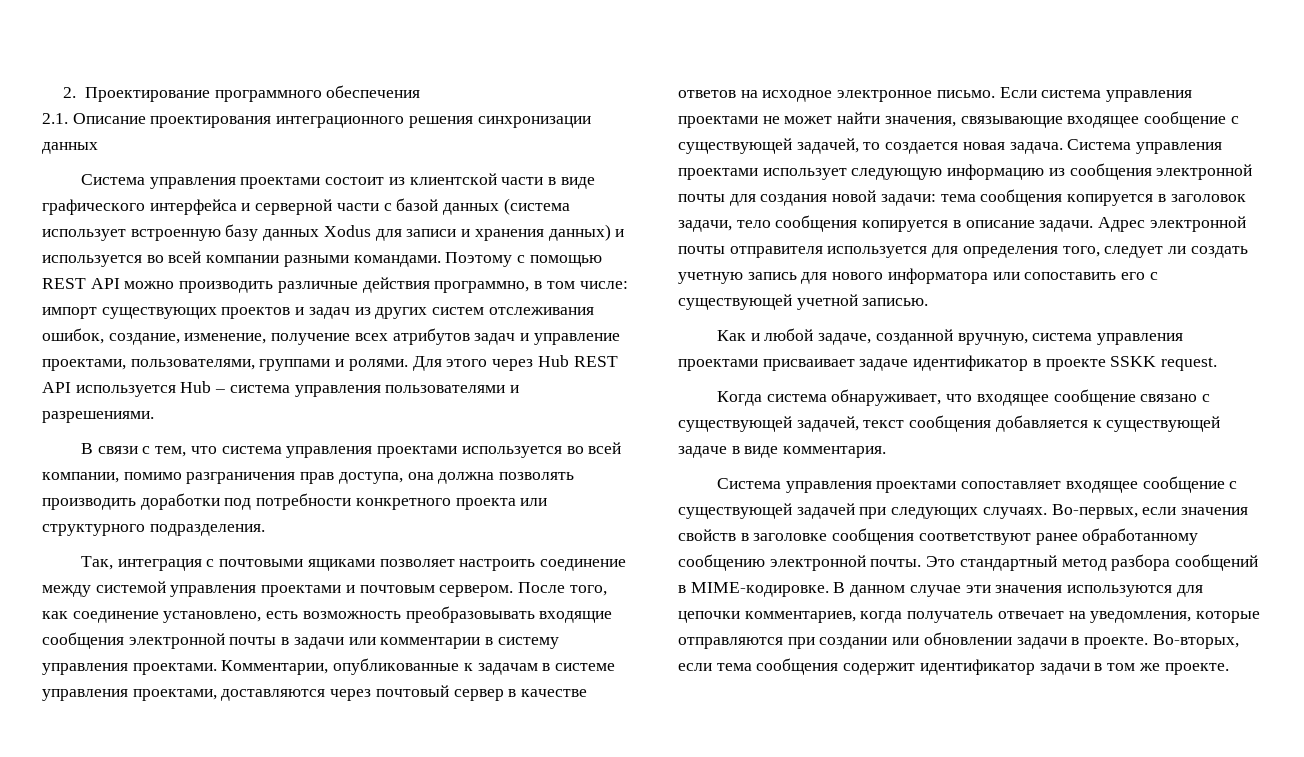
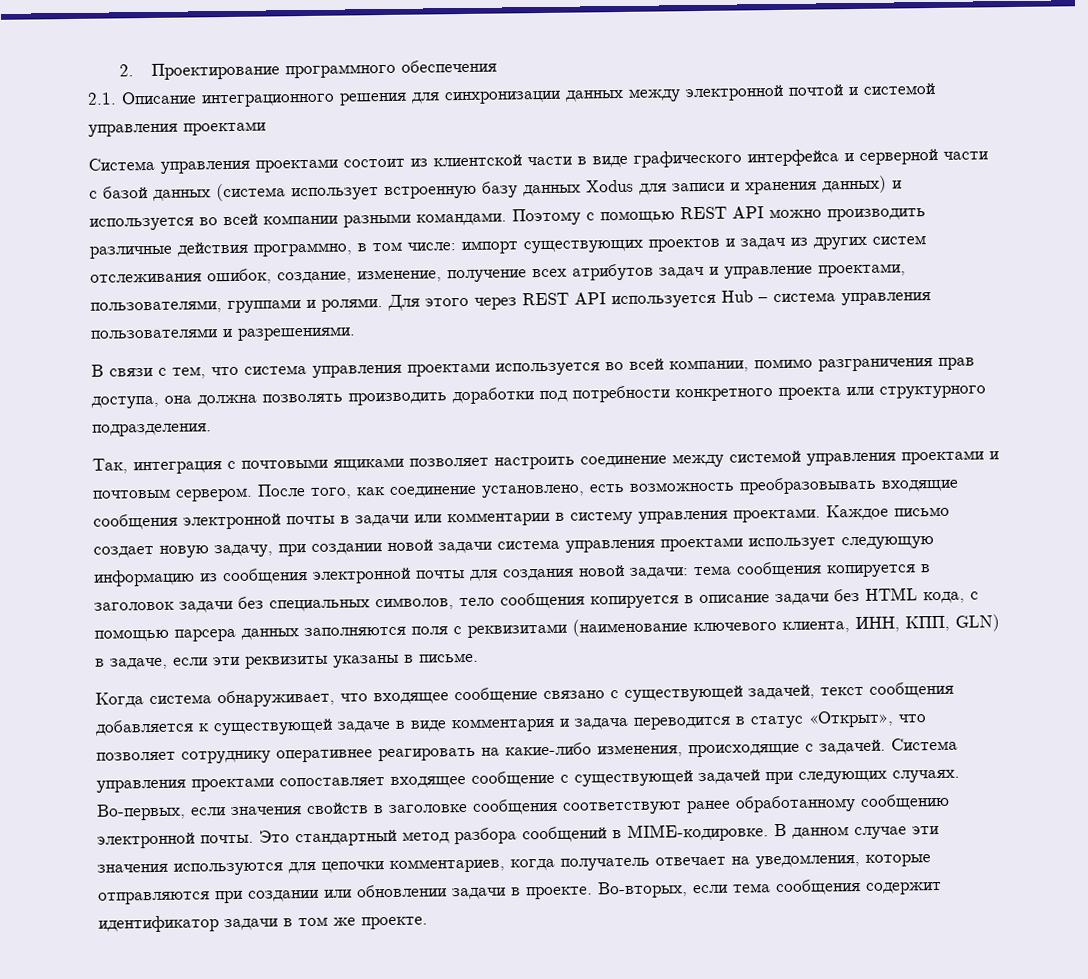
[150,116,272,128] проектирования -> (197, 98) none
(473, 122) none -> [411,92,440,104] для
(98, 148) none -> [628,82,935,102] [88,121,266,137] между электронной почтой и системой управления проектами
[537,355,569,367] Hub -> (517, 303) none
[221,658,616,675] [42,685,588,701] [678,87,1193,102] [678,111,1239,128] [678,138,1132,154] Комментарии, опубликованные к задачам в системе управления проектами, доставляются через почтовый сервер в качестве ответов на исходное электронное письмо. Если система управления проектами не может найти значения, связывающие входящее сообщение с существующей задачей, то создается новая задача. Система -> [826,504,950,521] [93,539,560,558] Каждое письмо создает новую задачу, при создании новой задачи система
[678,220,732,232] задачи, -> [179,596,454,613] задачи без специальных символов,
[1039,216,1246,232] [678,246,1248,258] [678,268,1158,284] [678,294,929,310] [717,328,1184,345] [678,355,1218,371] задачи. Адрес электронной почты отправителя используется для определения того, следует ли создать учетную запись для нового информатора или сопоставить его с существующей учетной записью. // Как и любой задаче, созданной вручную, система управления проектами присваивает задаче идентификатор в проекте SSKK request. -> [775,587,979,606] [94,614,1000,642] [95,652,479,670] задачи без HTML кода, с помощью парсера данных заполняются поля с реквизитами (наименование ключевого клиента, ИНН, КПП, GLN) в задаче, если эти реквизиты указаны в письме.
[783,446,887,458] комментария. // -> [451,710,926,733] [96,739,886,764] комментария и задача переводится в статус «Открыт», что позволяет сотруднику оперативнее реагировать на какие-либо изменения, происходящие с задачей.

